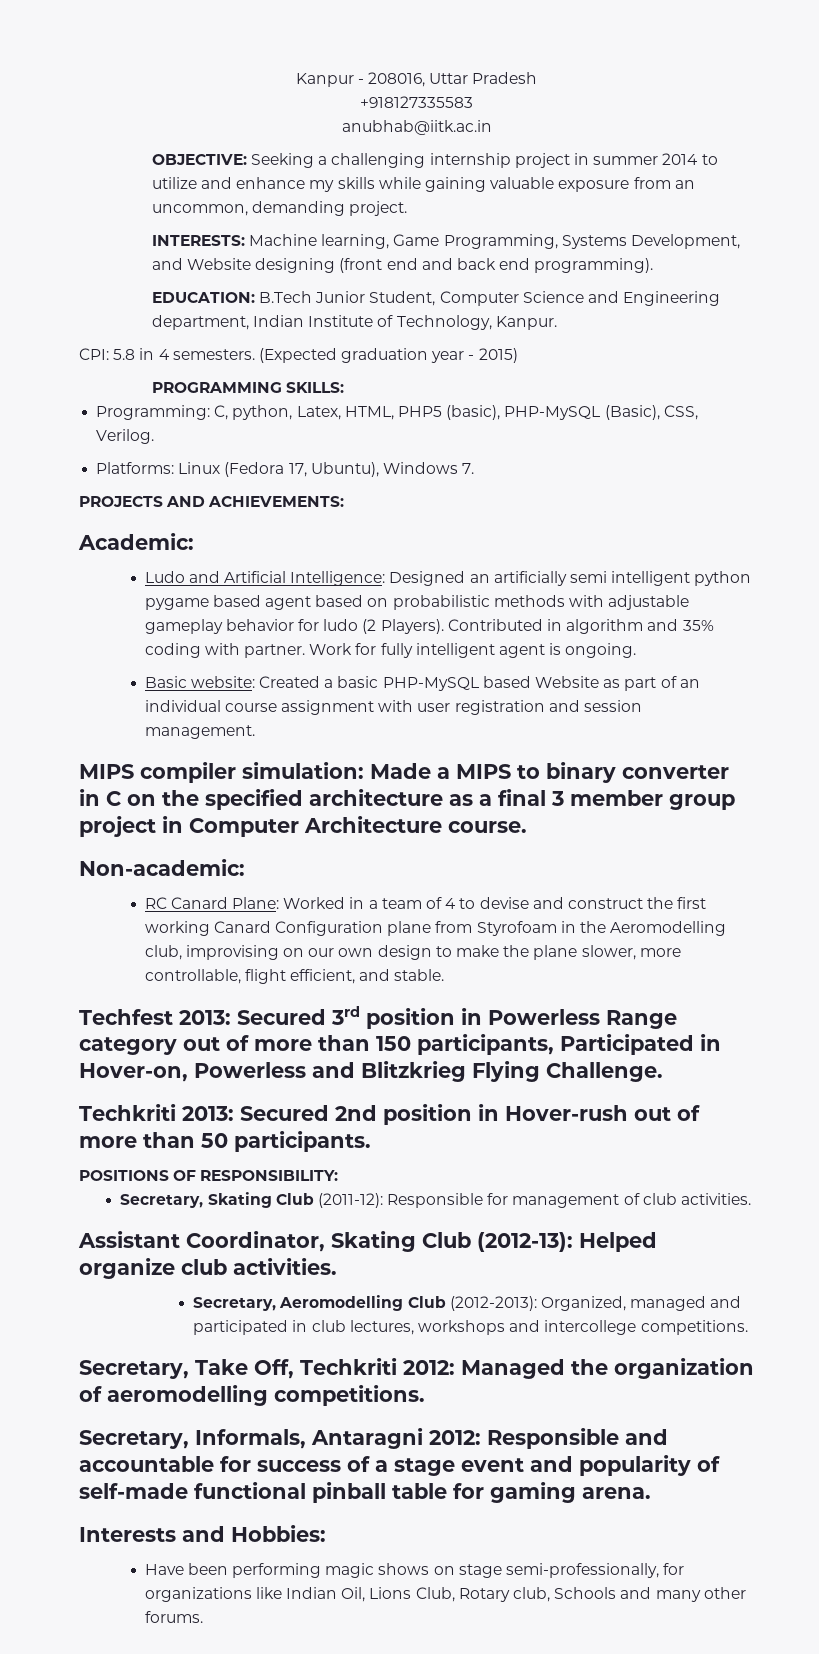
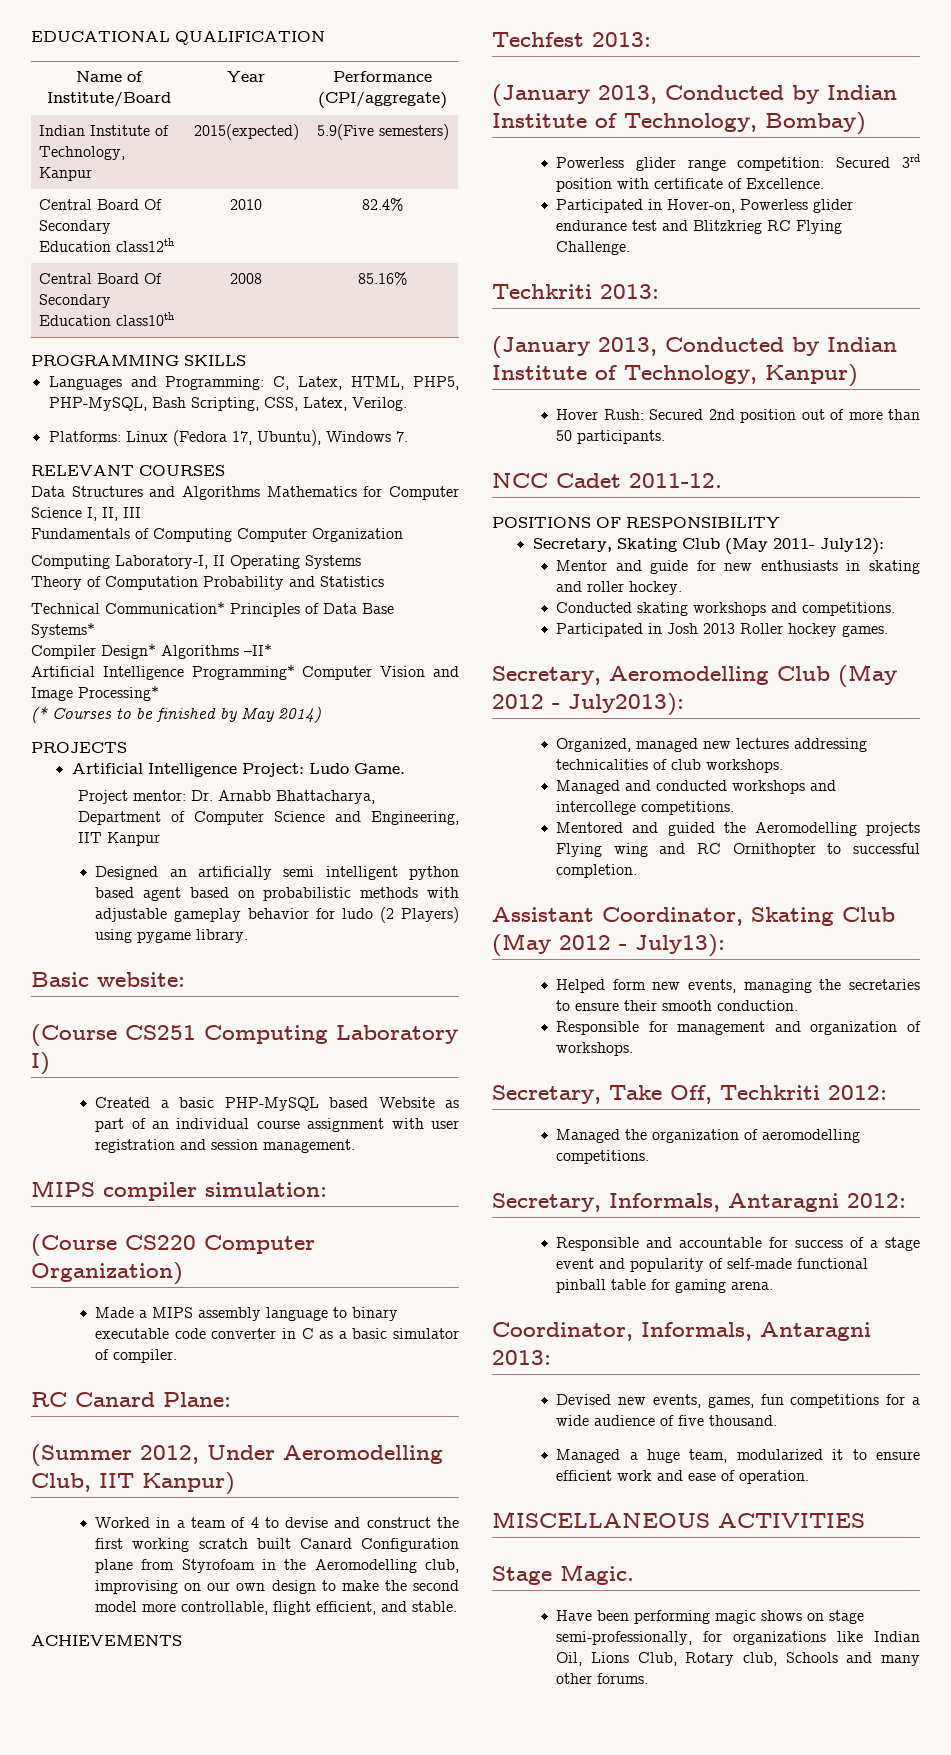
[295,72,538,87] [360,96,473,108] [341,120,492,135] [151,153,718,168] [151,177,695,192] [151,201,408,216] [151,234,741,249] [151,258,654,273] [151,291,721,306] [151,315,557,330] [79,348,518,363] [151,382,345,393] Kanpur - 208016, Uttar Pradesh // +918127335583 // anubhab@iitk.ac.in // OBJECTIVE: Seeking a challenging internship project in summer 2014 to utilize and enhance my skills while gaining valuable exposure from an uncommon, demanding project. // INTERESTS: Machine learning, Game Programming, Systems Development, and Website designing (front end and back end programming). // EDUCATION: B.Tech Junior Student, Computer Science and Engineering department, Indian Institute of Technology, Kanpur. // CPI: 5.8 in 4 semesters. (Expected graduation year - 2015) // PROGRAMMING SKILLS: // -> [31,31,325,45] [75,71,143,82] [46,91,171,107] [227,71,265,82] [332,71,432,82] [317,91,447,109] [38,125,169,136] [38,146,125,160] [38,167,92,181] [193,124,299,140] [316,124,449,140] [38,199,162,210] [38,220,111,234] [38,238,174,252] [230,199,262,210] [361,198,403,211] [38,273,162,284] [38,294,111,308] [38,312,174,326] [230,273,262,284] [357,272,407,285] [31,355,246,366] [48,376,157,390] EDUCATIONAL QUALIFICATION // Name of Institute/Board | Year | Performance (CPI/aggregate) // Indian Institute of Technology, Kanpur | 2015(expected) | 5.9(Five semesters) // Central Board Of Secondary Education class12th | 2010 | 82.4% // Central Board Of Secondary Education class10th | 2008 | 85.16% // PROGRAMMING SKILLS // Languages and
[232,405,293,420] python, -> (290, 383) none
[397,405,698,420] PHP5 (basic), PHP-MySQL (Basic), CSS, -> [412,376,459,390] [48,397,347,411] PHP5, PHP-MySQL, Bash Scripting, CSS, Latex,
[79,496,345,507] [78,533,194,550] [144,571,386,586] PROJECTS AND ACHIEVEMENTS: // Academic: // Ludo and Artificial Intelligence: -> [31,465,225,476] [31,486,459,500] [31,507,141,521] [31,528,403,542] [31,555,361,569] [31,576,384,590] [31,602,394,617] [31,623,95,638] [31,644,272,659] [31,665,460,680] [31,686,159,701] [31,706,321,723] [31,742,127,753] [71,763,405,777] [77,790,375,804] [77,811,459,825] [77,832,160,846] RELEVANT COURSES // Data Structures and Algorithms Mathematics for Computer Science I, II, III // Fundamentals of Computing Computer Organization // Computing Laboratory-I, II Operating Systems // Theory of Computation Probability and Statistics // Technical Communication* Principles of Data Base Systems* // Compiler Design* Algorithms –II* // Artificial Intelligence Programming* Computer Vision and Image Processing* // (* Courses to be finished by May 2014) // PROJECTS // Artificial Intelligence Project: Ludo Game. // Project mentor: Dr. Arnabb Bhattacharya, Department of Computer Science and Engineering, IIT Kanpur //
[144,598,209,610] pygame -> (460, 873) none
[380,619,714,634] [144,643,637,658] [144,676,255,688] Players). Contributed in algorithm and 35% coding with partner. Work for fully intelligent agent is ongoing. // Basic website: -> [400,907,459,923] [95,929,249,943] [31,972,185,987] [31,1024,458,1046] [31,1052,50,1075] Players) using pygame library. // Basic website: // (Course CS251 Computing Laboratory I) //
[370,762,729,783] [79,789,735,810] [79,816,527,837] [79,859,245,876] [144,897,280,909] Made a MIPS to binary converter in C on the specified architecture as a final 3 member group project in Computer Architecture course. // Non-academic: // RC Canard Plane: -> [31,1234,315,1256] [31,1262,183,1285] [95,1307,399,1321] [95,1328,460,1339] [95,1349,178,1363] [31,1392,231,1407] [31,1444,443,1466] [31,1472,235,1495] // (Course CS220 Computer Organization) // Made a MIPS assembly language to binary executable code converter in C as a basic simulator of compiler. // RC Canard Plane: // (Summer 2012, Under Aeromodelling Club, IIT Kanpur) //
(210, 928) none -> [198,1538,291,1549] scratch built
[533,945,636,960] plane slower, -> [413,1580,460,1591] [95,1601,138,1612] second model
(445, 975) none -> [31,1635,182,1646] // ACHIEVEMENTS
[237,1006,677,1029] [79,1034,554,1055] Secured 3rd position in Powerless Range category out of more than 150 participants, -> [492,84,897,106] [492,112,866,135] [556,154,920,171] [556,178,825,192] // (January 2013, Conducted by Indian Institute of Technology, Bombay) // Powerless glider range competition: Secured 3rd position with certificate of Excellence. //
(306, 1070) none -> [813,199,854,213] [556,220,658,231] glider endurance test
(466, 1071) none -> [767,220,792,231] RC
(234, 1113) none -> [492,336,897,358] [492,364,858,387] [556,409,644,420] // (January 2013, Conducted by Indian Institute of Technology, Kanpur) // Hover Rush:
[478,1104,628,1121] in Hover-rush -> (797, 416) none
(371, 1141) none -> [492,473,722,488] // NCC Cadet 2011-12.
[200,1170,339,1181] RESPONSIBILITY: -> [626,517,780,528] RESPONSIBILITY
[317,1193,752,1208] [78,1231,657,1252] [79,1258,337,1279] [193,1295,742,1311] [193,1320,748,1335] (2011-12): Responsible for management of club activities. // Assistant Coordinator, Skating Club (2012-13): Helped organize club activities. // Secretary, Aeromodelling Club (2012-2013): Organized, managed and participated in club lectures, workshops and intercollege competitions. -> [724,538,884,555] [556,560,920,574] [556,581,683,595] [556,602,896,616] [556,623,889,637] [492,664,897,687] [492,693,684,716] [556,738,868,752] [556,759,784,773] [556,780,837,794] [556,801,735,815] [556,822,920,836] [556,843,920,857] [556,864,638,878] [492,907,895,926] [492,933,725,957] [556,979,920,993] [556,1000,799,1011] [556,1021,921,1035] [556,1042,634,1056] (May 2011- July12): // Mentor and guide for new enthusiasts in skating and roller hockey. // Conducted skating workshops and competitions. // Participated in Josh 2013 Roller hockey games. // Secretary, Aeromodelling Club (May 2012 - July2013): // Organized, managed new lectures addressing technicalities of club workshops. // Managed and conducted workshops and intercollege competitions. // Mentored and guided the Aeromodelling projects Flying wing and RC Ornithopter to successful completion. // Assistant Coordinator, Skating Club (May 2012 - July13): // Helped form new events, managing the secretaries to ensure their smooth conduction. // Responsible for management and organization of workshops.
(455, 1367) none -> (887, 1092) //
(481, 1437) none -> (906, 1200) //
[79,1525,326,1542] Interests and Hobbies: -> [492,1322,871,1341] [492,1350,551,1365] [556,1394,920,1408] [556,1415,778,1426] [556,1449,920,1463] [556,1470,810,1484] [492,1511,865,1528] [492,1564,634,1585] Coordinator, Informals, Antaragni 2013: // Devised new events, games, fun competitions for a wide audience of five thousand. // Managed a huge team, modularized it to ensure efficient work and ease of operation. // MISCELLANEOUS ACTIVITIES // Stage Magic.

